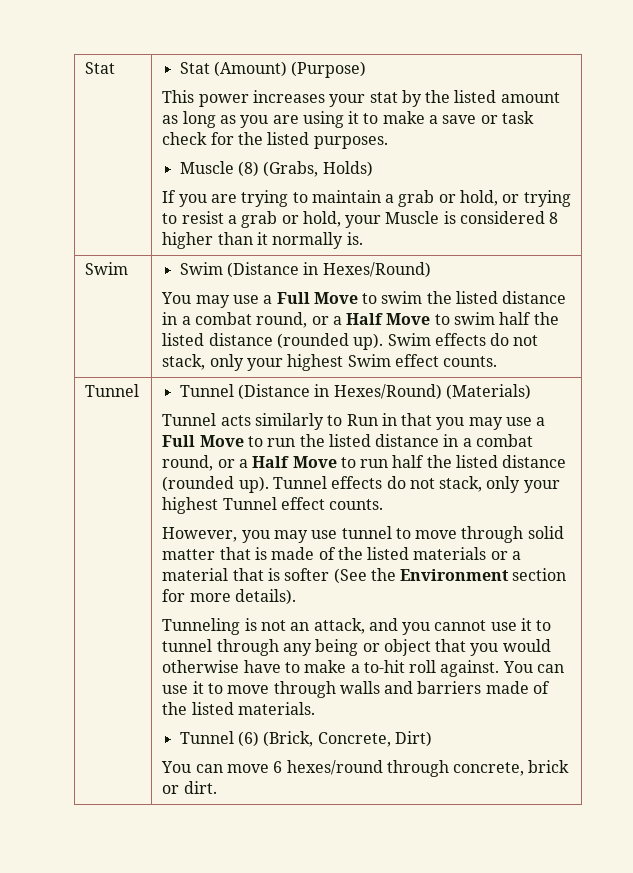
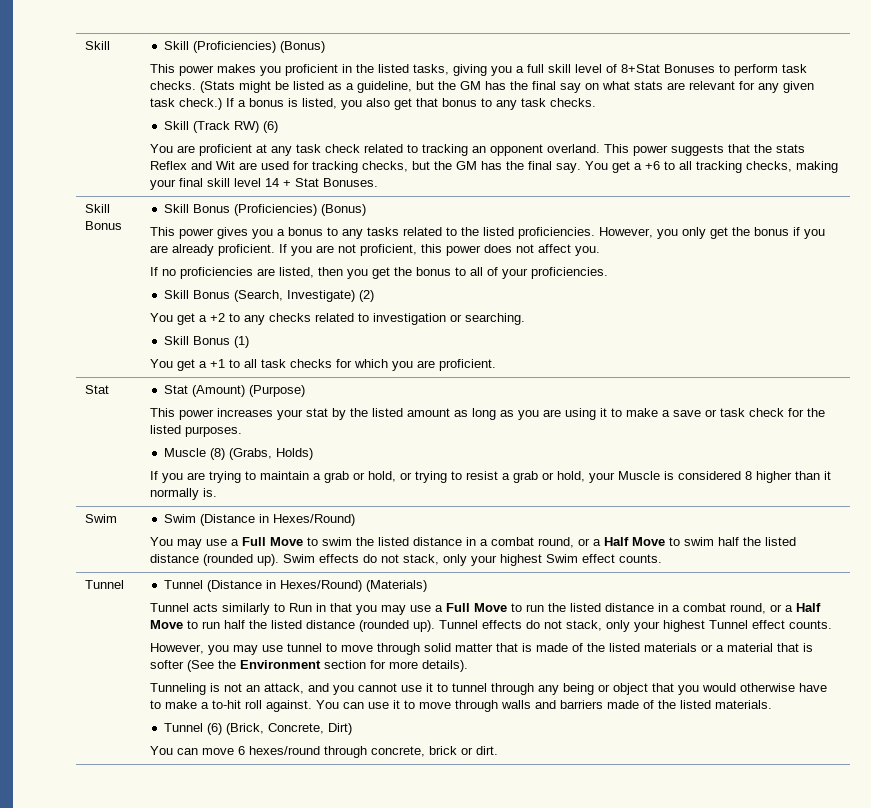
(85, 68) none -> [84,41,110,50] [164,41,326,53] [149,64,807,76] [149,81,814,93] [149,98,596,110] [164,121,279,133] [149,144,805,156] [149,161,838,173] [149,178,378,190] [84,204,110,213] [84,221,122,230] [164,204,367,216] [149,227,825,239] [149,244,600,256] [149,267,608,279] [164,290,375,302] [149,313,525,325] [164,336,250,348] [149,359,496,371] Skill | Skill (Proficiencies) (Bonus) // This power makes you proficient in the listed tasks, giving you a full skill level of 8+Stat Bonuses to perform task checks. (Stats might be listed as a guideline, but the GM has the final say on what stats are relevant for any given task check.) If a bonus is listed, you also get that bonus to any task checks. // Skill (Track RW) (6) // You are proficient at any task check related to tracking an opponent overland. This power suggests that the stats Reflex and Wit are used for tracking checks, but the GM has the final say. You get a +6 to all tracking checks, making your final skill level 14 + Stat Bonuses. // Skill Bonus | Skill Bonus (Proficiencies) (Bonus) // This power gives you a bonus to any tasks related to the listed proficiencies. However, you only get the bonus if you are already proficient. If you are not proficient, this power does not affect you. // If no proficiencies are listed, then you get the bonus to all of your proficiencies. // Skill Bonus (Search, Investigate) (2) // You get a +2 to any checks related to investigation or searching. // Skill Bonus (1) // You get a +1 to all task checks for which you are proficient. //

